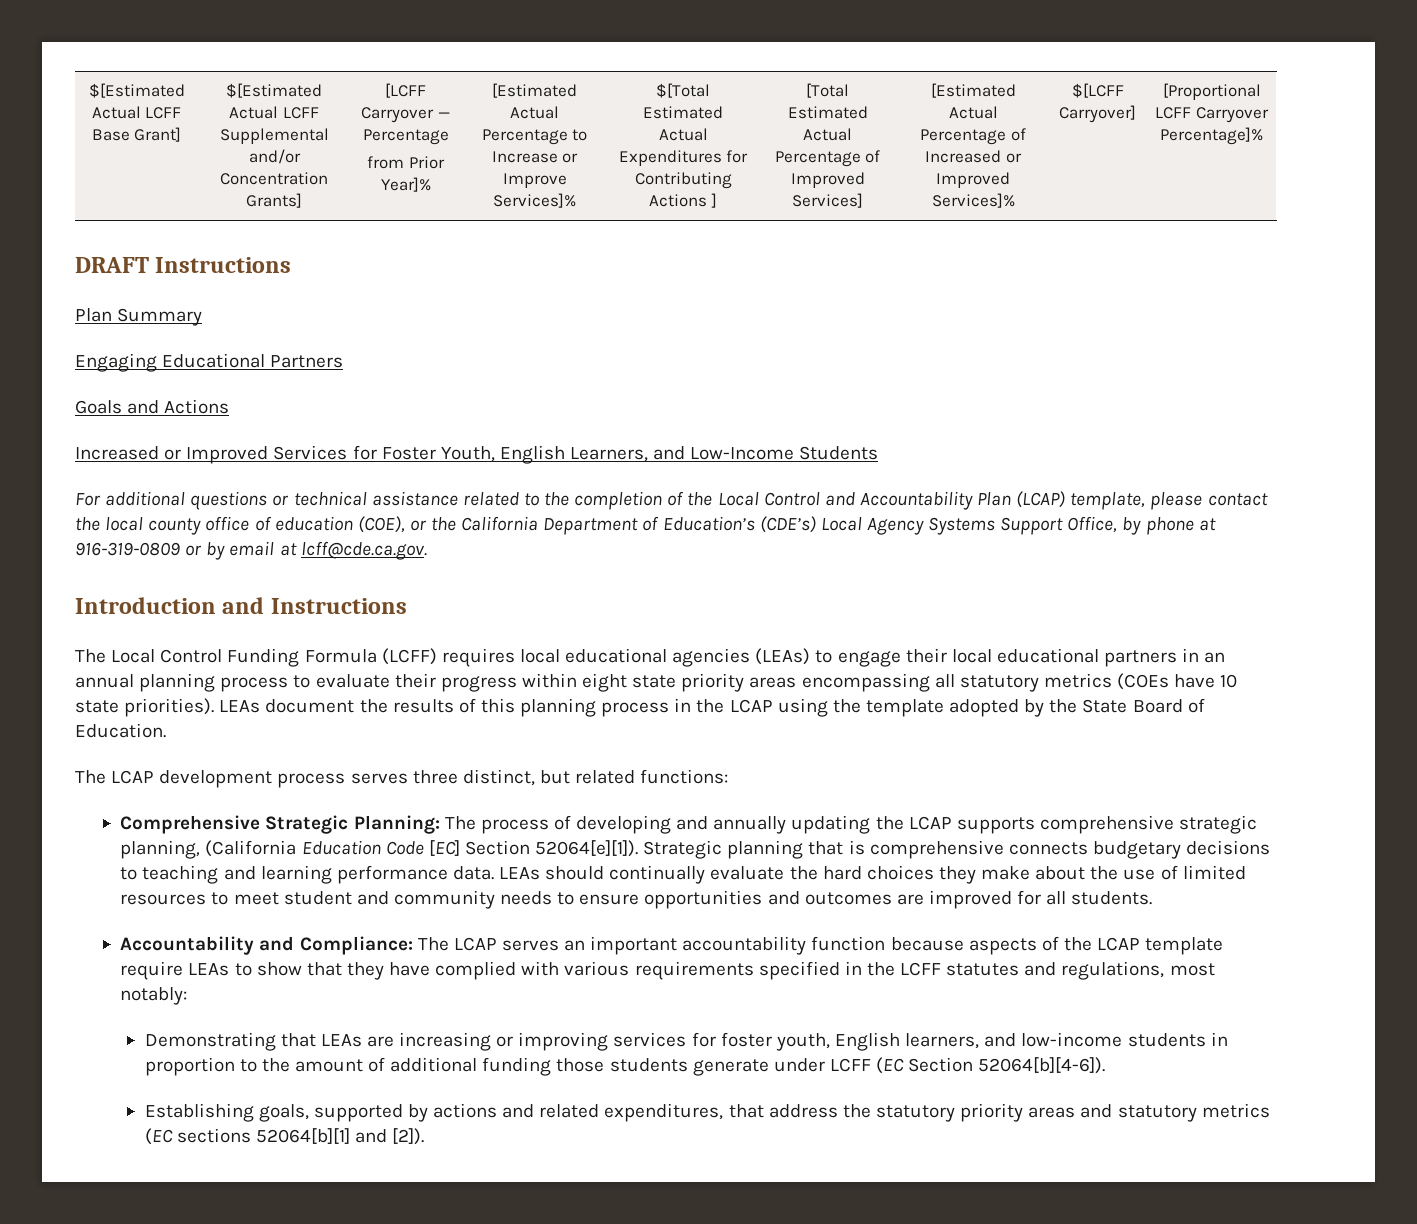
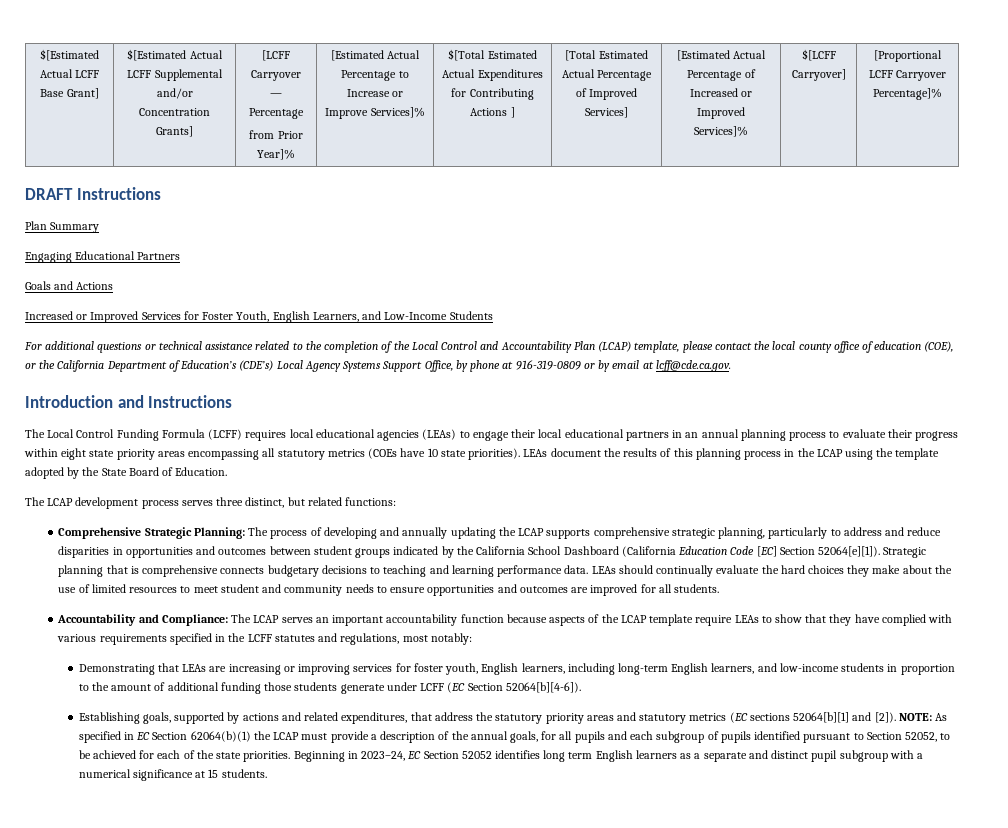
(201, 849) none -> [768,527,942,539] [58,546,619,558] particularly to address and reduce disparities in opportunities and outcomes between student groups indicated by the California School Dashboard
(980, 1041) none -> [567,663,755,675] including long-term English learners,
(425, 1136) none -> [898,713,948,721] [78,731,951,743] [78,750,924,762] [78,769,267,781] NOTE: As specified in EC Section 62064(b)(1) the LCAP must provide a description of the annual goals, for all pupils and each subgroup of pupils identified pursuant to Section 52052, to be achieved for each of the state priorities. Beginning in 2023–24, EC Section 52052 identifies long term English learners as a separate and distinct pupil subgroup with a numerical significance at 15 students.

